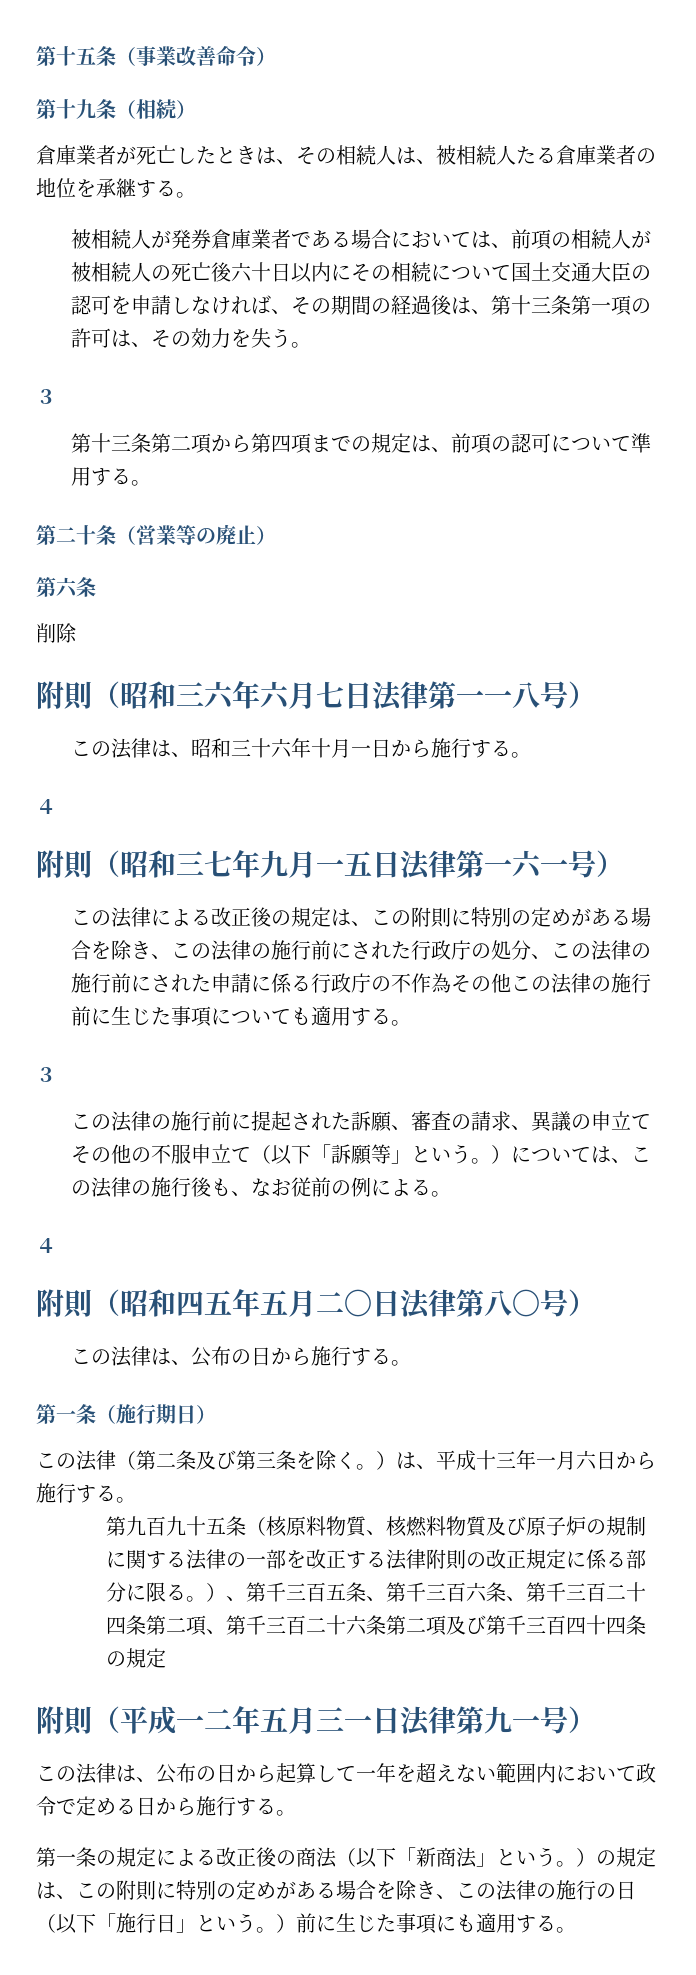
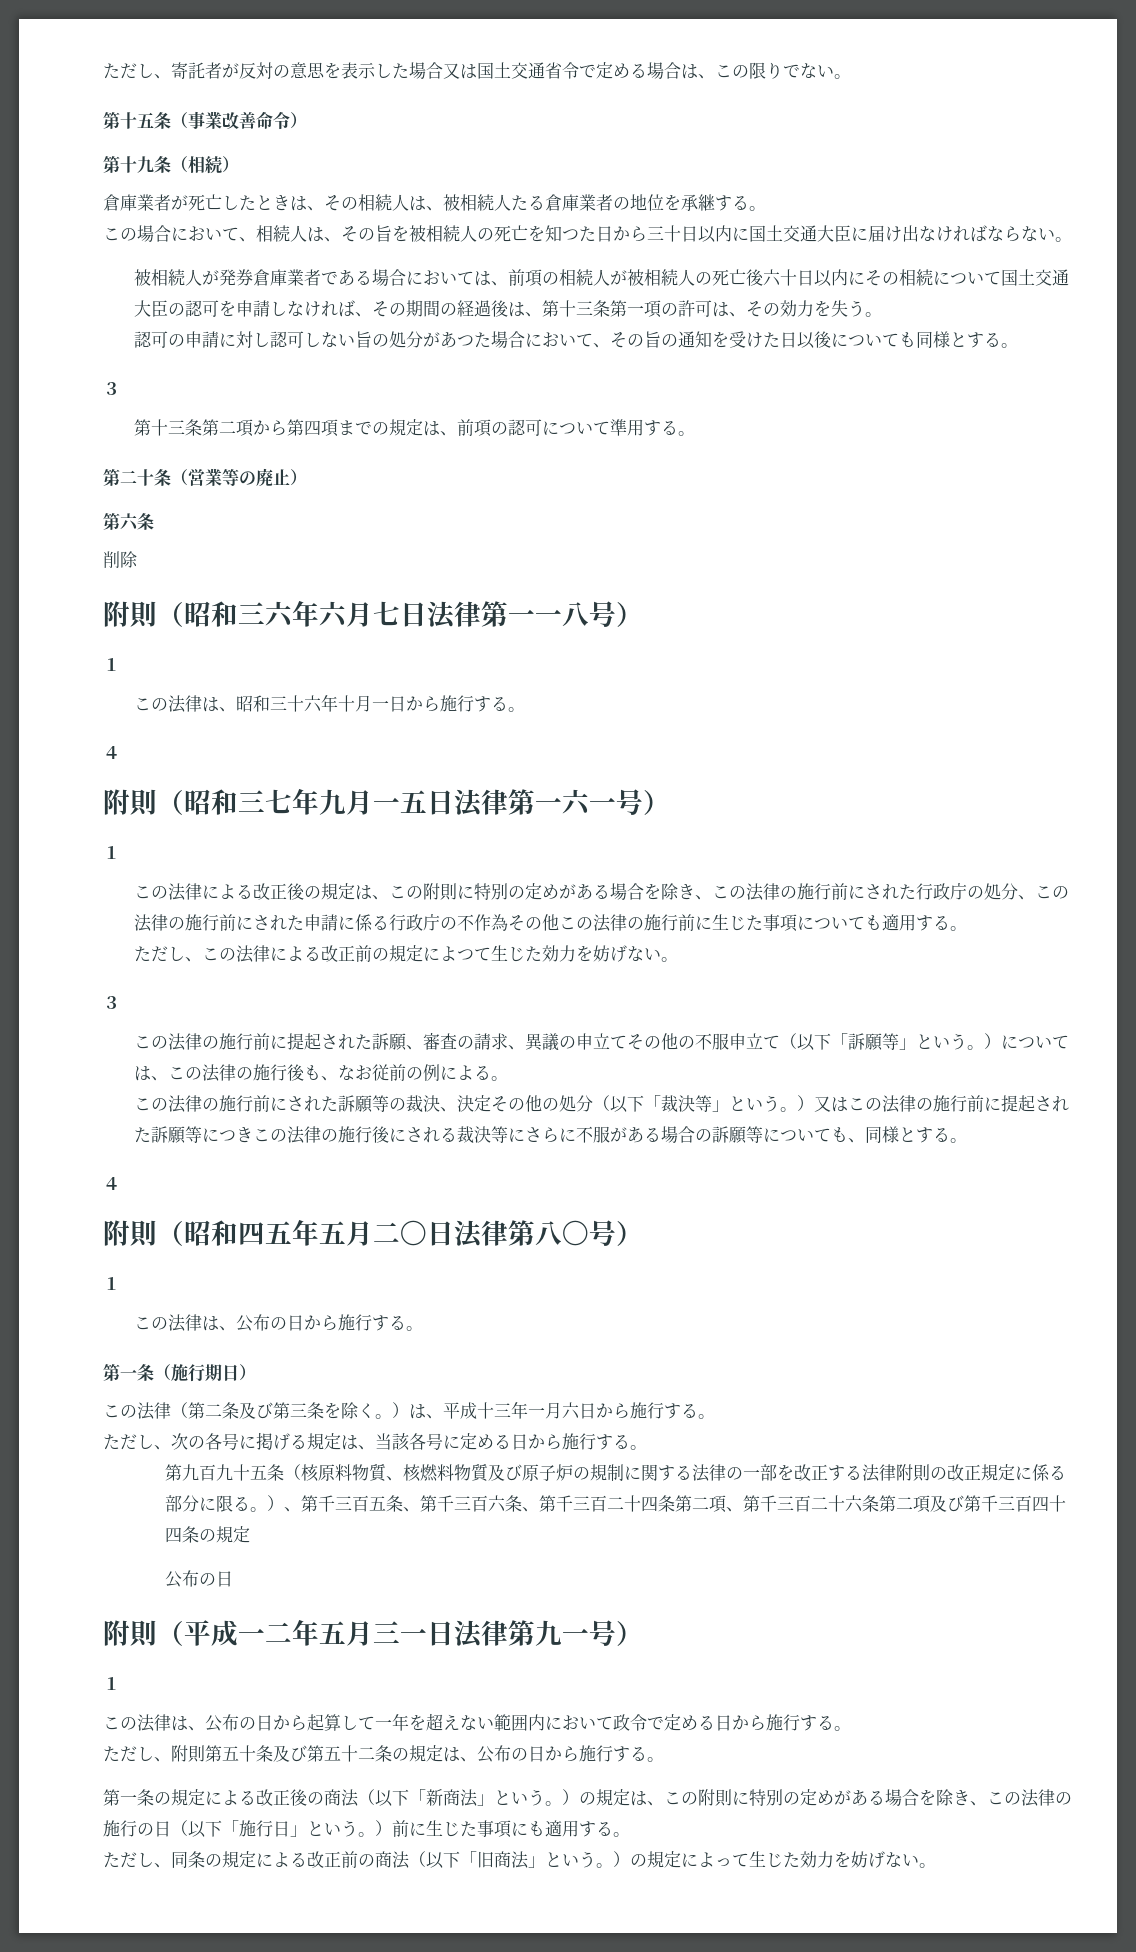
(36, 56) none -> [103,62,851,79] ただし、寄託者が反対の意思を表示した場合又は国土交通省令で定める場合は、この限りでない。 //
(196, 195) none -> [103,225,1072,243] // この場合において、相続人は、その旨を被相続人の死亡を知つた日から三十日以内に国土交通大臣に届け出なければならない。
(312, 345) none -> [133,331,1018,349] // 認可の申請に対し認可しない旨の処分があつた場合において、その旨の通知を受けた日以後についても同様とする。
(596, 694) none -> [103,658,120,671] // １
(624, 863) none -> [103,846,120,859] // １
(412, 1023) none -> [133,945,678,963] // ただし、この法律による改正前の規定によつて生じた効力を妨げない。
(452, 1194) none -> [133,1095,1069,1113] [133,1126,967,1144] // この法律の施行前にされた訴願等の裁決、決定その他の処分（以下「裁決等」という。）又はこの法律の施行前に提起された訴願等につきこの法律の施行後にされる裁決等にさらに不服がある場合の訴願等についても、同様とする。
(596, 1302) none -> [103,1277,120,1290] // １
(136, 1500) none -> [103,1432,647,1451] // ただし、次の各号に掲げる規定は、当該各号に定める日から施行する。
(167, 1658) none -> [164,1570,233,1588] // 公布の日
(596, 1719) none -> [103,1677,120,1690] // １
(296, 1813) none -> [103,1745,664,1763] // ただし、附則第五十条及び第五十二条の規定は、公布の日から施行する。
(576, 1930) none -> [103,1851,936,1869] // ただし、同条の規定による改正前の商法（以下「旧商法」という。）の規定によって生じた効力を妨げない。

